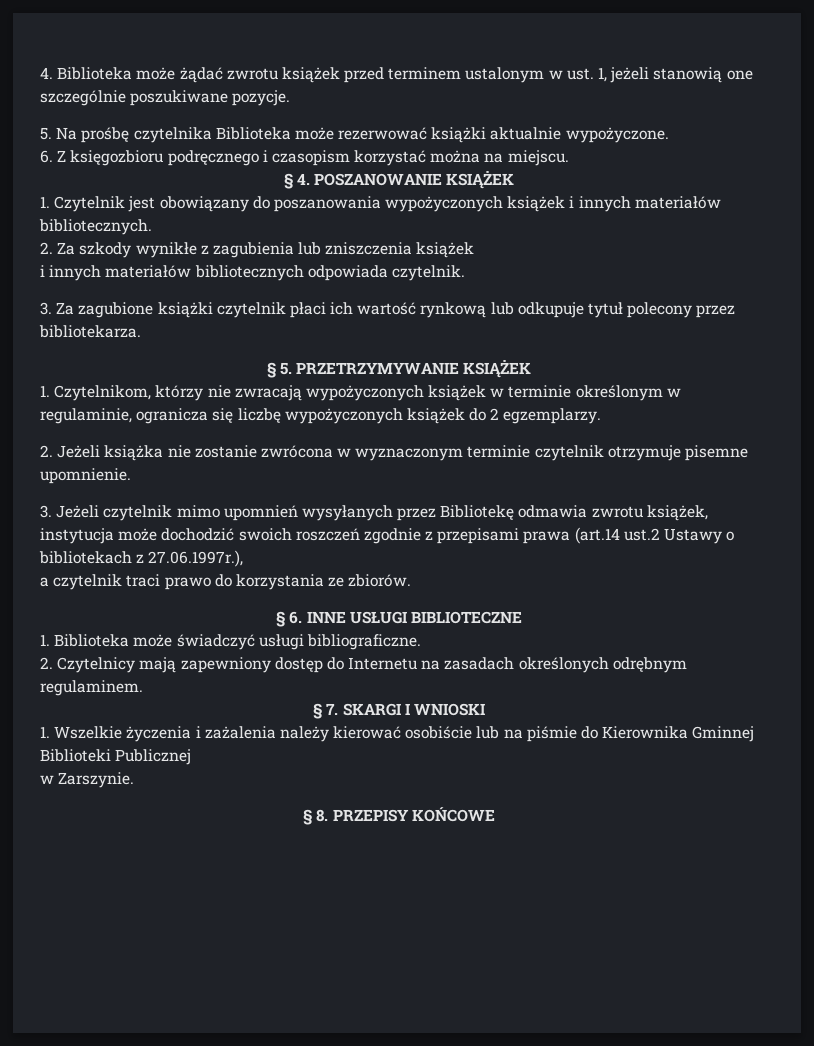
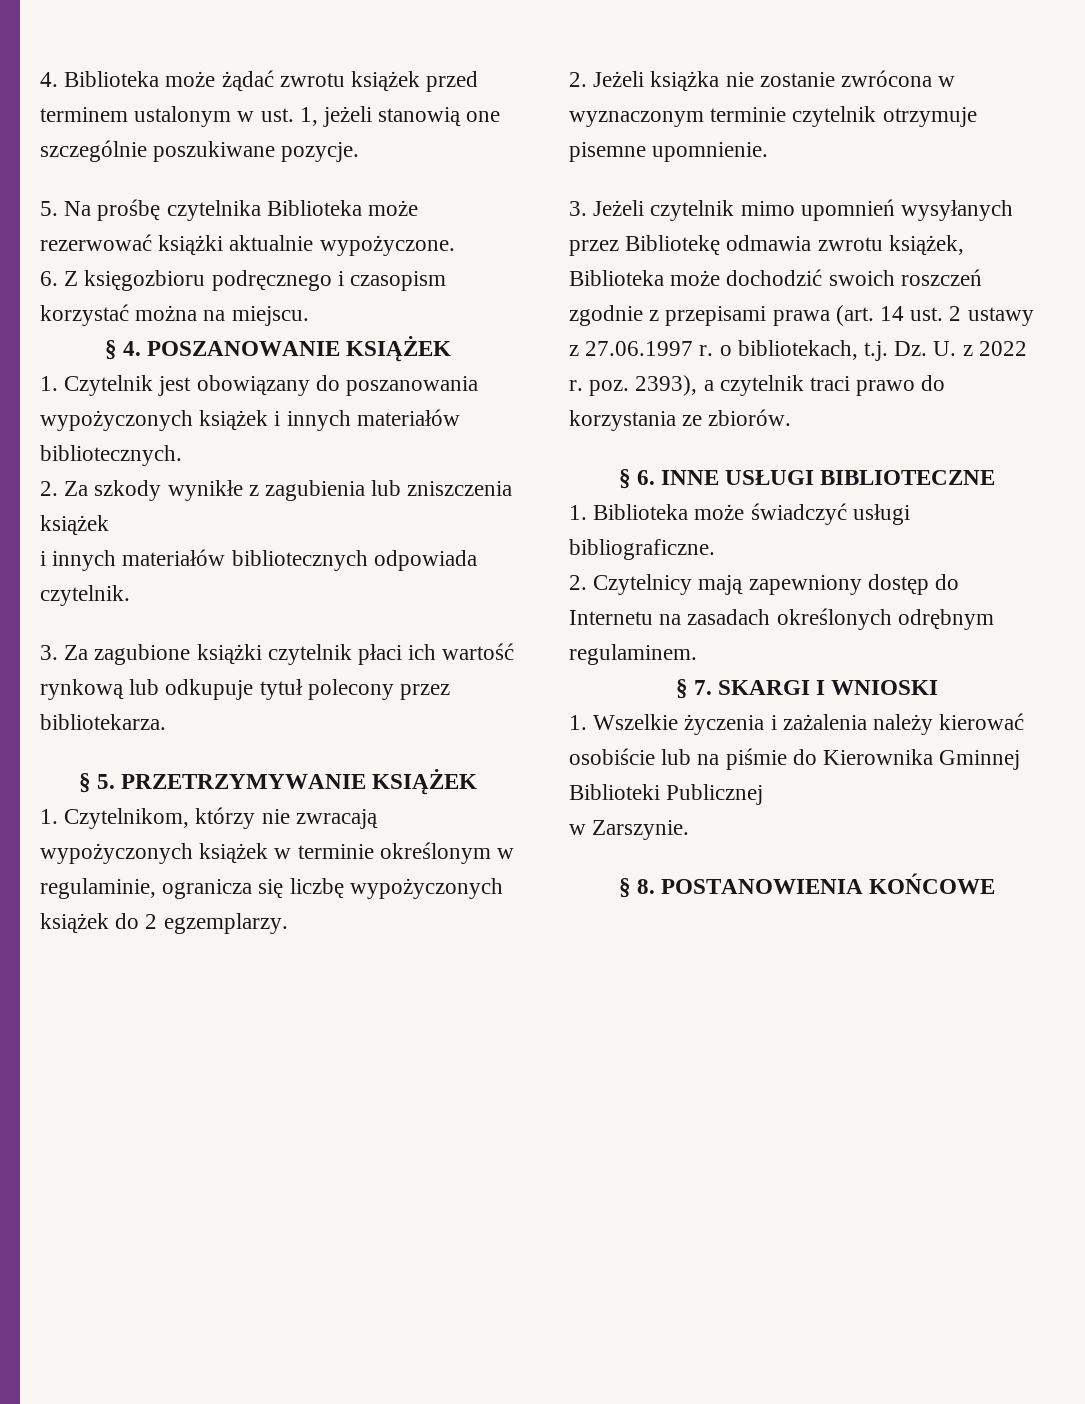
[40,528,114,544] instytucja -> [569,270,664,286] Biblioteka
[574,527,735,544] [39,550,244,567] (art.14 ust.2 Ustawy o bibliotekach z 27.06.1997r.), // -> [835,305,1034,326] [569,340,1027,361] [569,375,698,396] (art. 14 ust. 2 ustawy z 27.06.1997 r. o bibliotekach, t.j. Dz. U. z 2022 r. poz. 2393),
[332,809,409,822] PRZEPISY -> [661,879,864,894] POSTANOWIENIA

